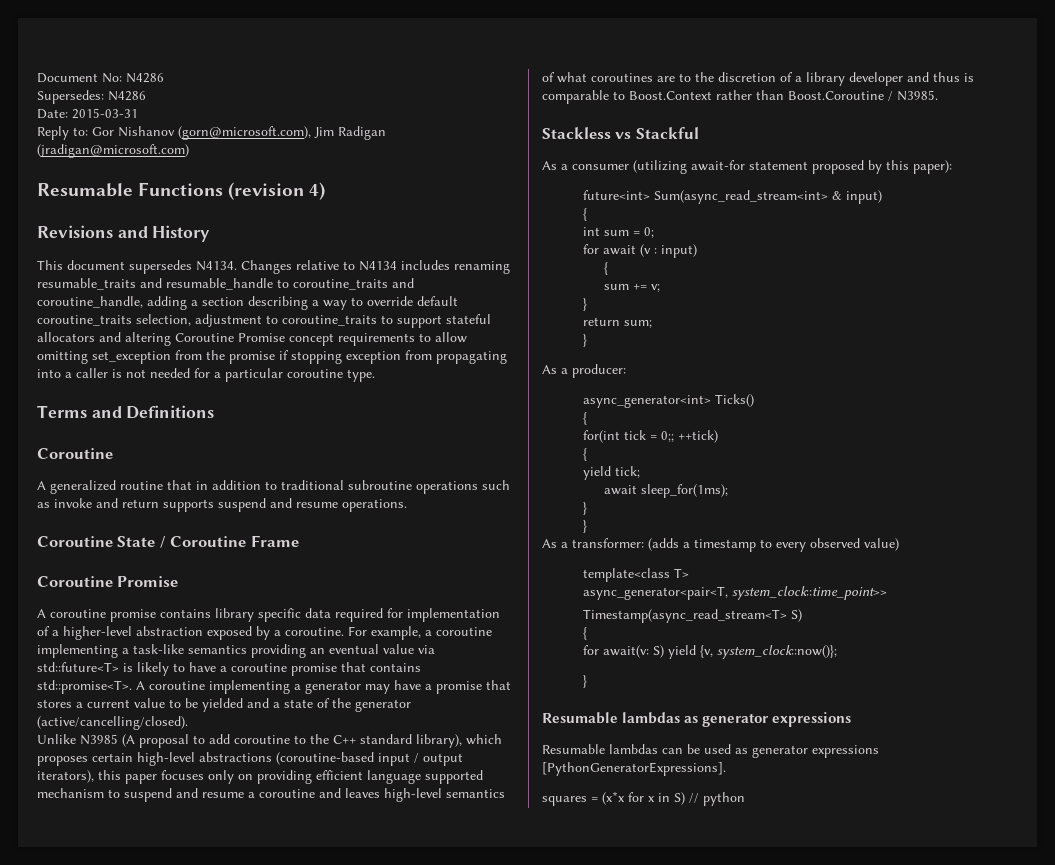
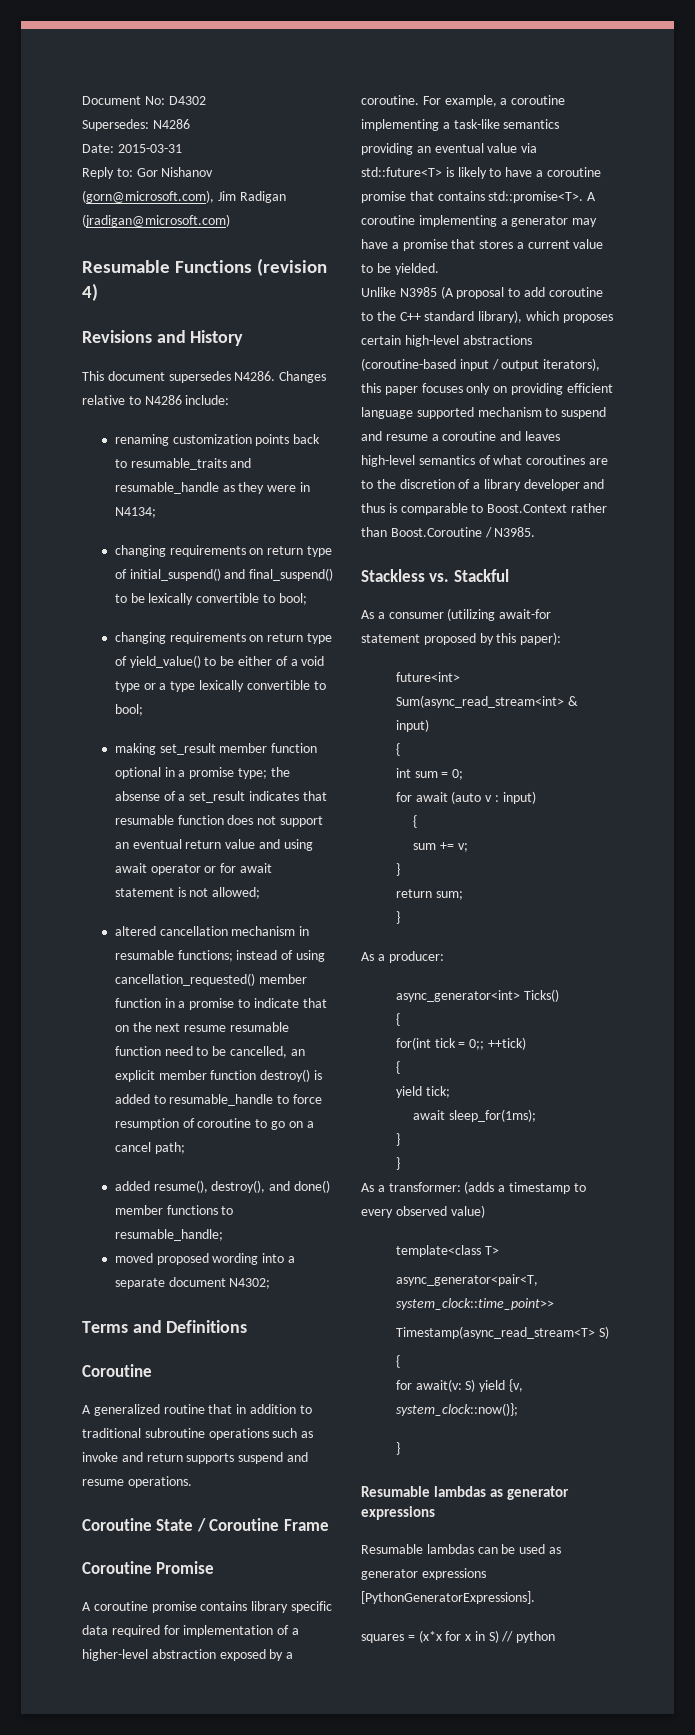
[126,73,164,83] N4286 -> [168,96,206,105] D4302
[196,261,237,271] N4134. -> [234,371,276,381] N4286.
[359,260,510,274] [37,278,414,290] [37,296,458,310] [37,314,491,328] [37,332,467,346] [37,350,507,364] [37,368,375,382] N4134 includes renaming resumable_traits and resumable_handle to coroutine_traits and coroutine_handle, adding a section describing a way to override default coroutine_traits selection, adjustment to coroutine_traits to support stateful allocators and altering Coroutine Promise concept requirements to allow omitting set_exception from the promise if stopping exception from propagating into a caller is not needed for a particular coroutine type. -> [144,395,230,405] [114,434,321,446] [114,458,252,470] [114,482,310,494] [114,507,156,518] [114,545,332,557] [114,568,334,581] [114,593,307,605] [114,632,332,644] [114,655,325,668] [114,680,326,692] [114,704,143,716] [114,743,318,755] [114,767,290,779] [114,791,327,803] [114,815,323,827] [114,839,313,851] [114,863,272,875] [114,887,261,899] [114,926,310,936] [114,950,325,962] [114,973,307,986] [114,998,327,1010] [114,1022,289,1032] [114,1046,305,1058] [114,1069,322,1082] [114,1094,322,1106] [114,1118,314,1130] [114,1142,185,1154] [114,1180,330,1193] [114,1205,234,1215] [114,1229,223,1241] [114,1253,295,1265] [114,1277,271,1289] N4286 include: // renaming customization points back to resumable_traits and resumable_handle as they were in N4134; // changing requirements on return type of initial_suspend() and final_suspend() to be lexically convertible to bool; // changing requirements on return type of yield_value() to be either of a void type or a type lexically convertible to bool; // making set_result member function optional in a promise type; the absense of a set_result indicates that resumable function does not support an eventual return value and using await operator or for await statement is not allowed; // altered cancellation mechanism in resumable functions; instead of using cancellation_requested() member function in a promise to indicate that on the next resume resumable function need to be cancelled, an explicit member function destroy() is added to resumable_handle to force resumption of coroutine to go on a cancel path; // added resume(), destroy(), and done() member functions to resumable_handle; // moved proposed wording into a separate document N4302;
[202,698,411,712] [37,716,188,730] yielded and a state of the generator (active/cancelling/closed). -> [394,263,439,275] yielded.
[615,132,632,139] vs -> [429,573,450,582] vs.
[640,244,652,257] (v -> [451,791,493,804] (auto v

